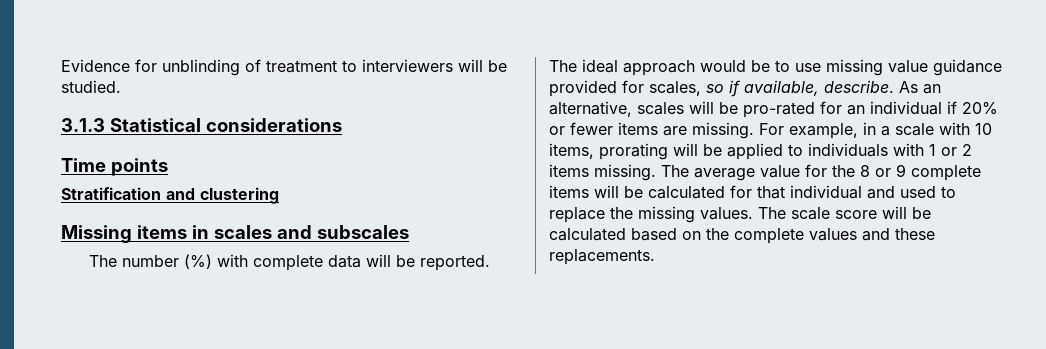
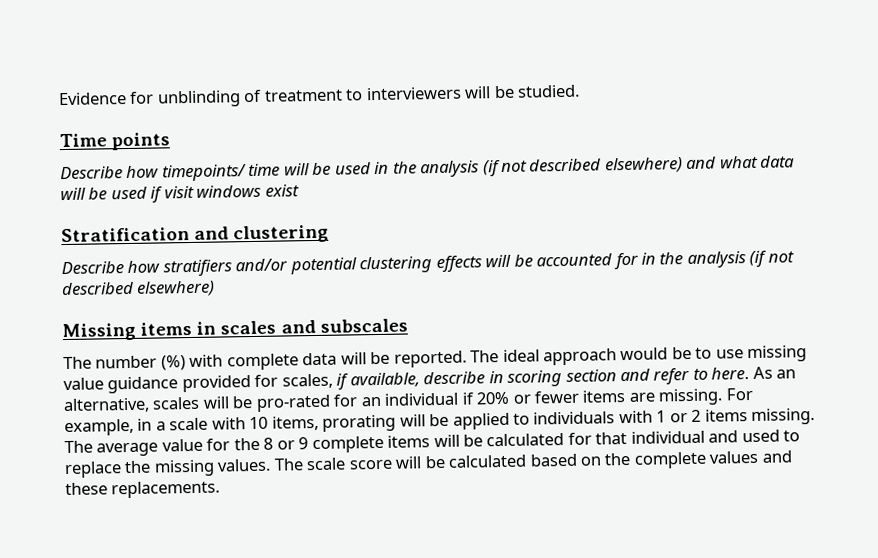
[61,118,342,132] // 3.1.3 Statistical considerations -> (581, 91) none
[61,187,279,204] Stratification and clustering -> [60,155,796,182] [60,184,299,203] [61,224,330,244] [61,250,794,277] [62,280,216,297] Describe how timepoints/ time will be used in the analysis (if not described elsewhere) and what data will be used if visit windows exist // Stratification and clustering // Describe how stratifiers and/or potential clustering effects will be accounted for in the analysis (if not described elsewhere)
[706,84,724,93] so -> (333, 381) none
[824,80,894,93] describe. -> [423,367,750,387] describe in scoring section and refer to here.

